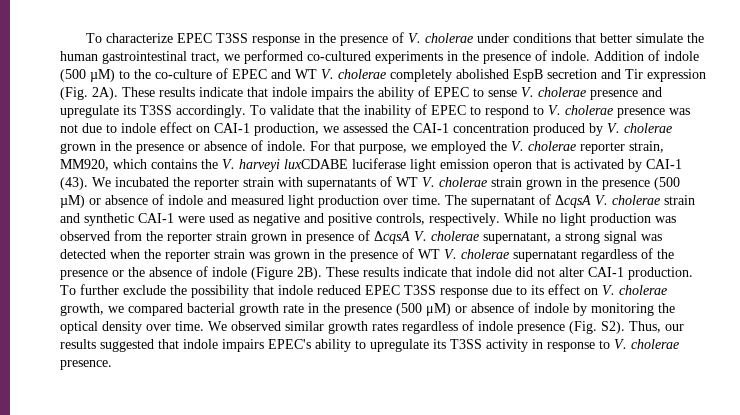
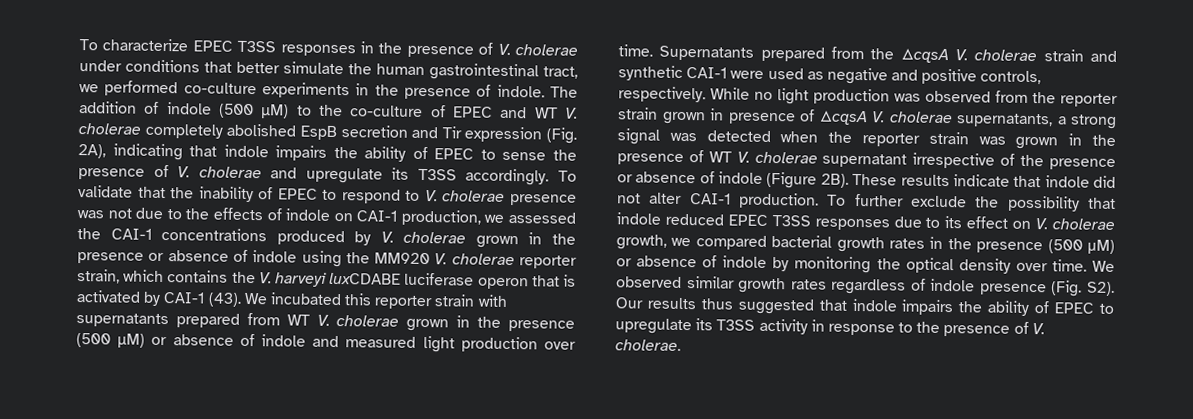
[252,36,301,46] response -> [280,44,356,57] responses
[307,51,371,61] co-cultured -> [183,82,257,95] co-culture
[594,51,644,61] Addition -> [549,86,578,98] [79,101,137,114] The addition
[92,87,243,100] 2A). These results indicate -> [78,143,183,161] 2A), indicating
[521,87,638,100] V. cholerae presence -> [553,149,577,161] [78,164,262,180] the presence of V. cholerae
[121,122,192,133] indole effect -> [185,207,331,221] the effects of indole
[453,123,529,133] concentration -> [161,227,268,242] concentrations
[267,141,507,154] indole. For that purpose, we employed the -> [252,250,431,268] indole using the MM920
[60,159,109,171] MM920, -> (120, 276) none
[410,159,489,172] light emission -> (475, 279) none
[173,177,190,187] the -> [344,293,373,306] this
[380,176,522,187] of WT V. cholerae strain -> [175,312,400,328] prepared from WT V. cholerae
[445,194,551,208] The supernatant of -> [659,45,895,62] Supernatants prepared from the
[483,232,551,244] supernatant, -> [956,113,1053,128] supernatants,
[581,249,637,262] regardless -> [912,152,996,169] irrespective
[128,267,145,277] the -> (633, 178) none
[440,288,488,298] response -> [814,218,890,231] responses
[283,304,304,313] rate -> [889,238,925,249] rates
[629,321,684,333] [60,339,96,349] Thus, our results -> [615,297,733,310] Our results thus
[268,339,351,352] EPEC's ability -> [958,300,1095,316] the ability of EPEC
[614,339,679,349] [60,360,112,370] V. cholerae presence. -> [916,321,1045,337] [615,339,681,351] the presence of V. cholerae.

